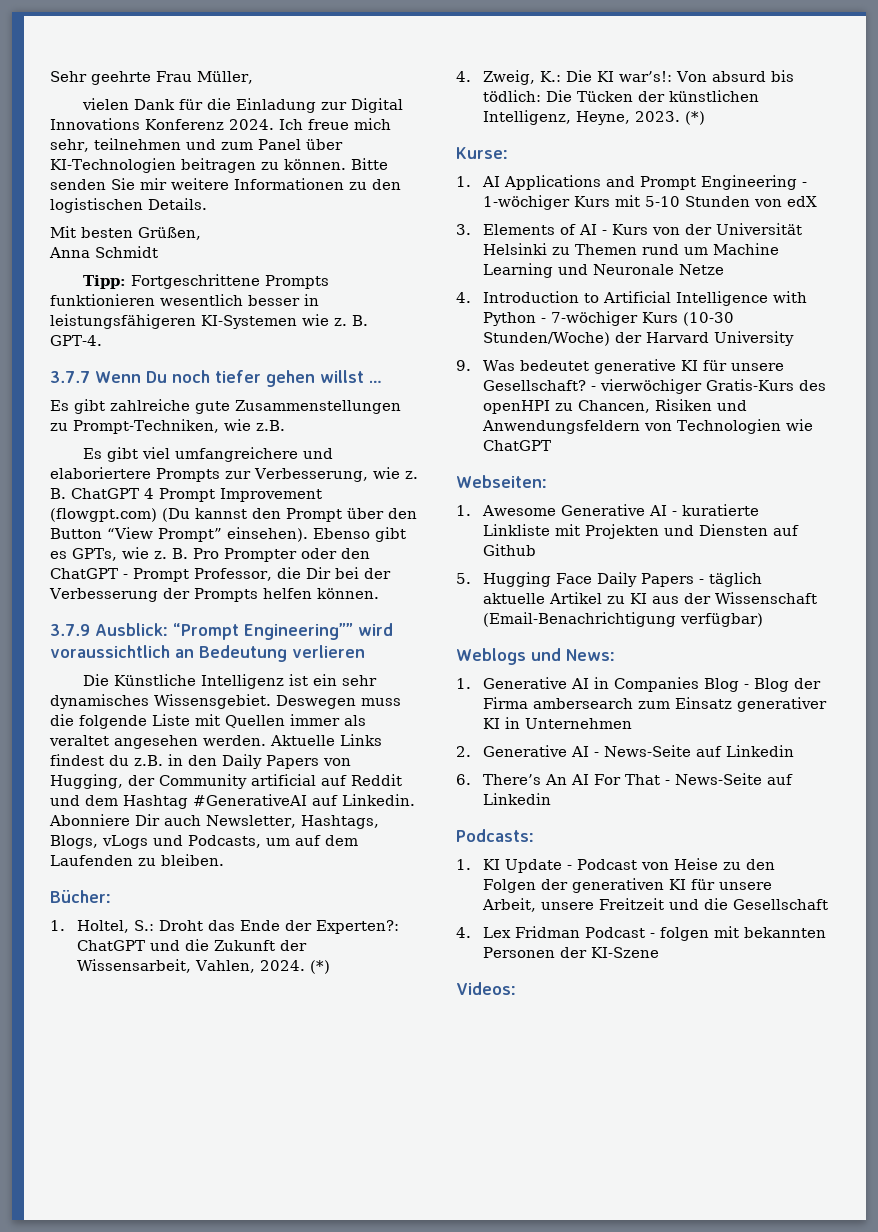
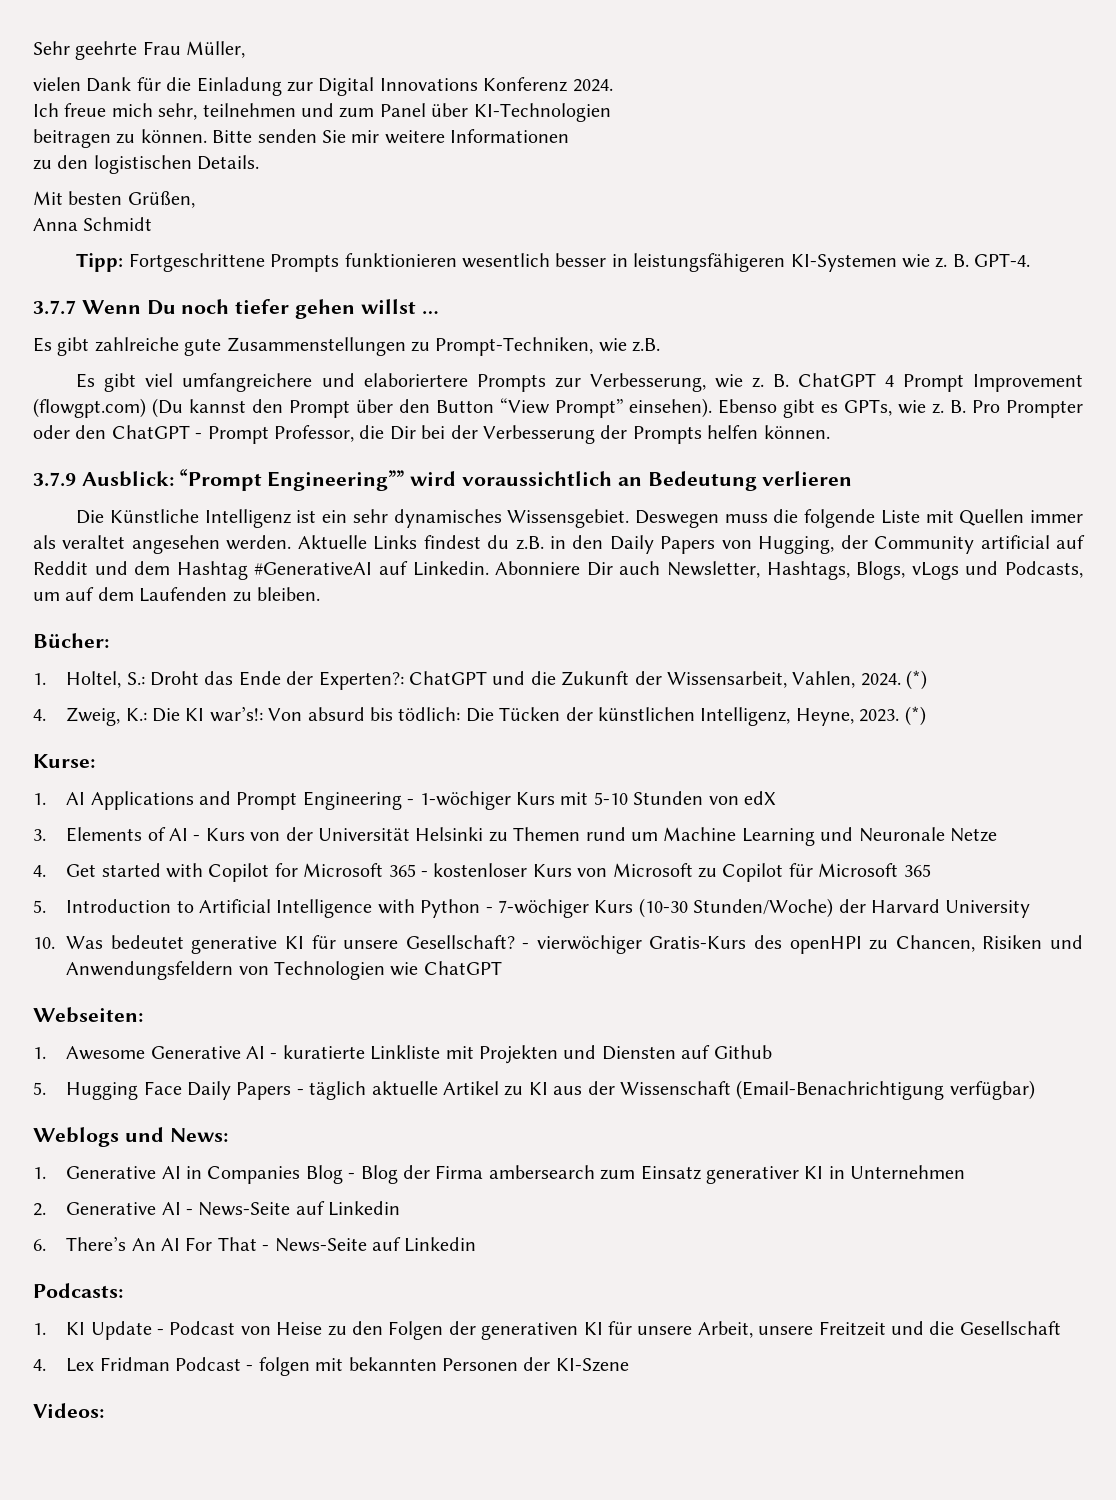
(274, 124) none -> (613, 85) //
(176, 165) none -> (611, 112) //
(344, 184) none -> (570, 136) //
(471, 297) none -> [66,863,931,882] [33,900,46,913] Get started with Copilot for Microsoft 365 - kostenloser Kurs von Microsoft zu Copilot für Microsoft 365 // 5.
[456,360,471,371] 9. -> [33,937,55,949] 10.

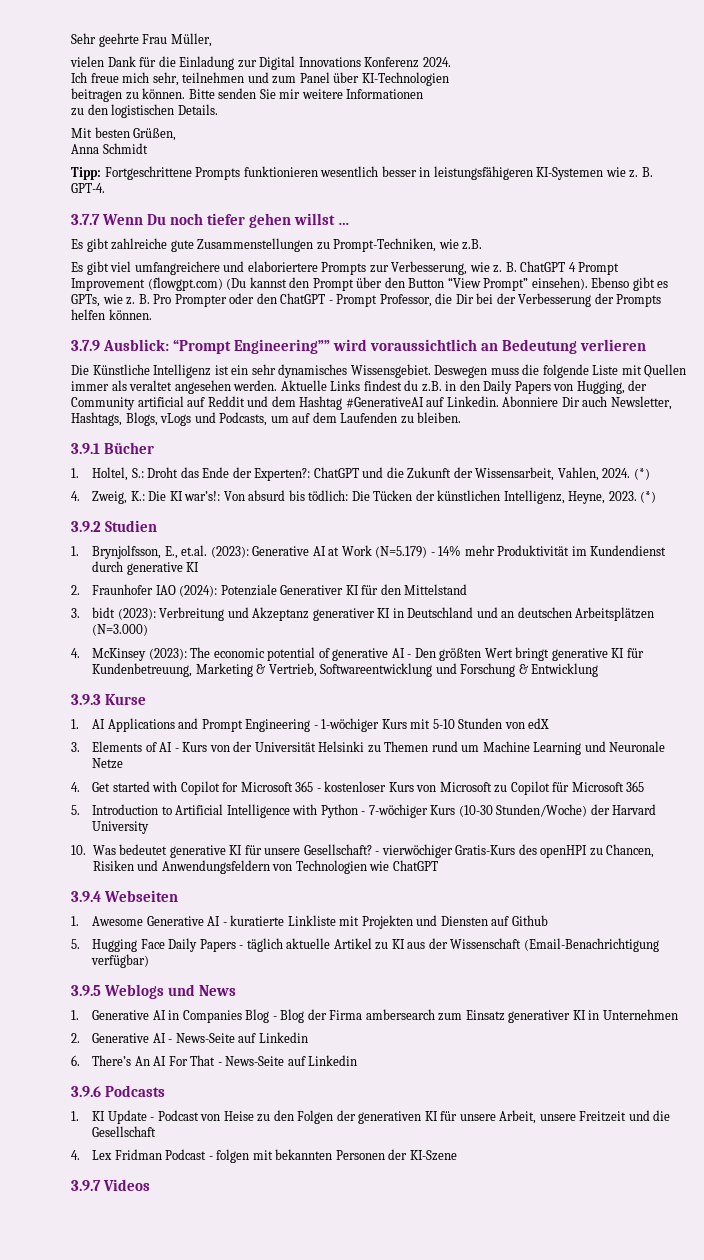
[33,633,109,648] Bücher: -> [71,442,155,454] 3.9.1 Bücher
[33,754,95,768] Kurse: -> [71,520,158,532] [71,545,667,559] [92,561,200,575] [71,584,468,597] [71,607,655,621] [92,624,149,636] [71,647,644,661] [92,663,599,677] [71,694,147,705] 3.9.2 Studien // 1. Brynjolfsson, E., et.al. (2023): Generative AI at Work (N=5.179) - 14% mehr Produktivität im Kundendienst durch generative KI // 2. Fraunhofer IAO (2024): Potenziale Generativer KI für den Mittelstand // 3. bidt (2023): Verbreitung und Akzeptanz generativer KI in Deutschland und an deutschen Arbeitsplätzen (N=3.000) // 4. McKinsey (2023): The economic potential of generative AI - Den größten Wert bringt generative KI für Kundenbetreuung, Marketing & Vertrieb, Softwareentwicklung und Forschung & Entwicklung // 3.9.3 Kurse
[33,1007,143,1023] Webseiten: -> [71,890,179,902] 3.9.4 Webseiten
(1035, 1090) none -> [71,985,101,996] 3.9.5
[169,1128,228,1142] News: -> [199,985,237,996] News
[33,1283,123,1298] Podcasts: -> [71,1085,166,1097] 3.9.6 Podcasts
[33,1403,104,1418] Videos: -> [71,1179,151,1191] 3.9.7 Videos

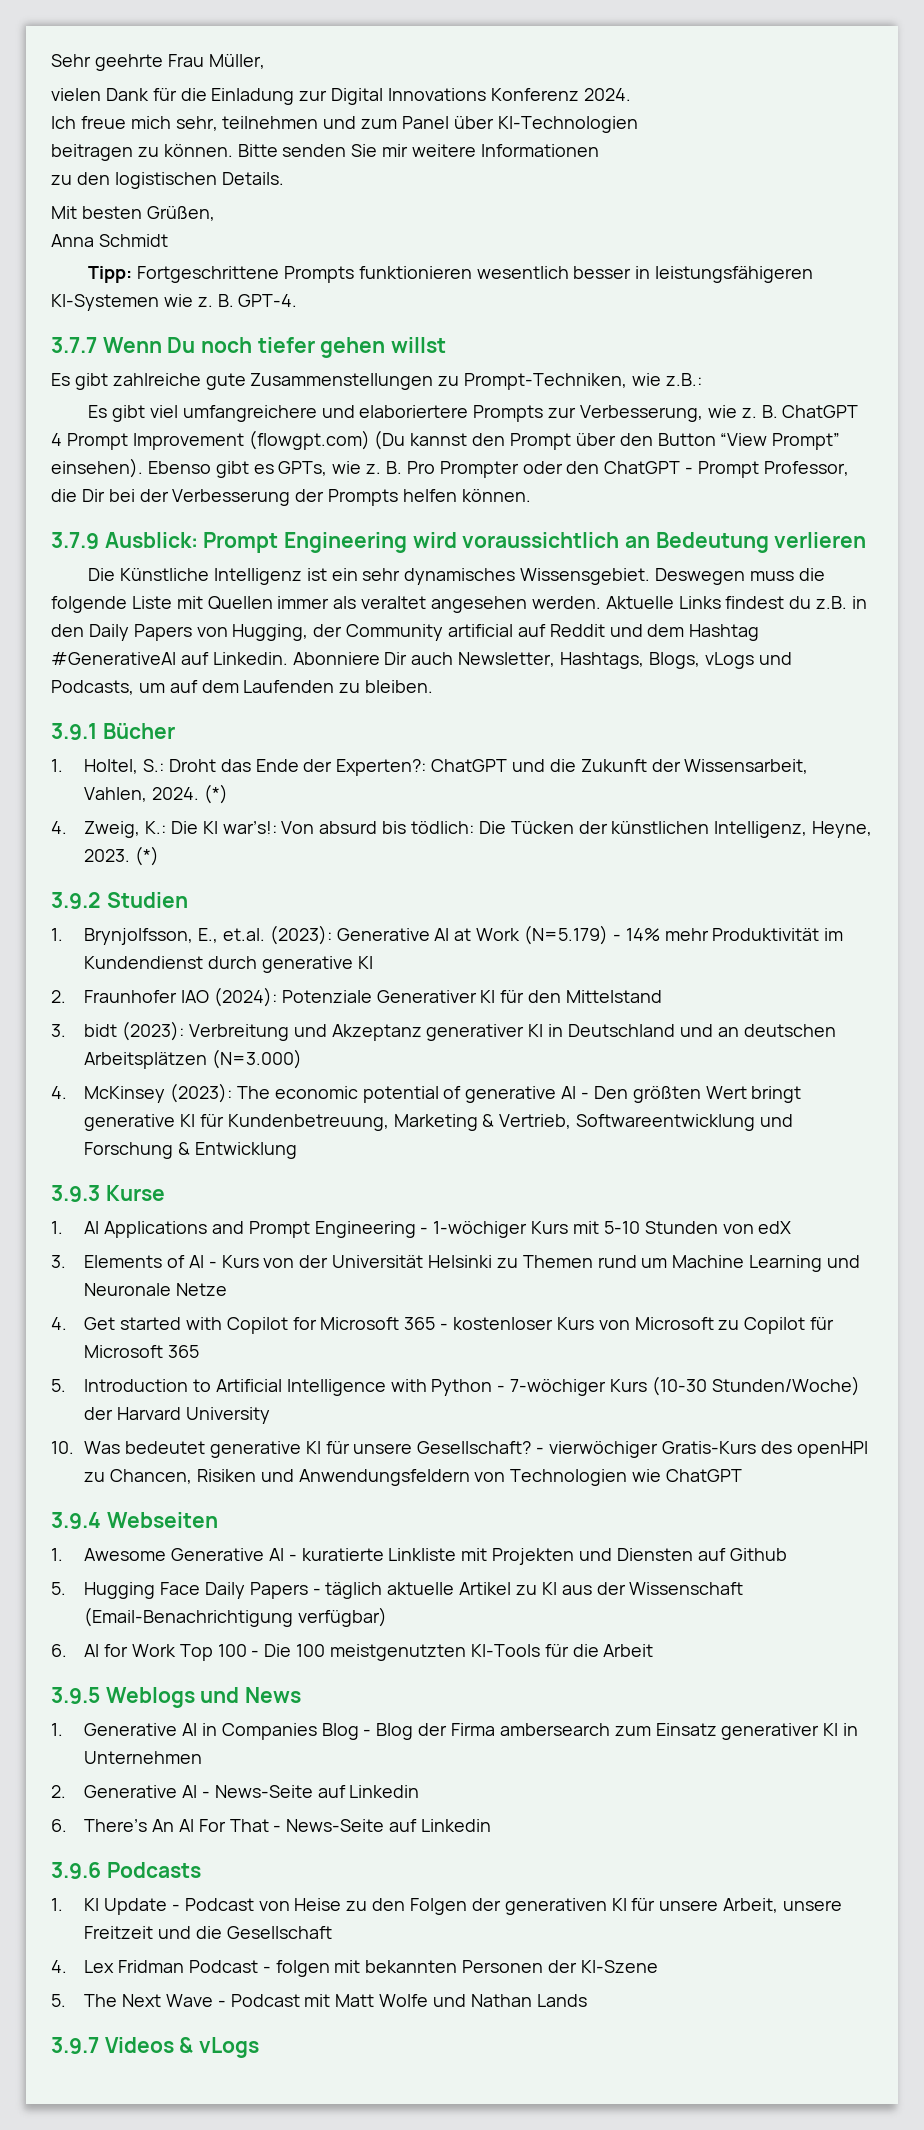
[338,222,351,225] … -> (447, 345) none
[462,239,483,250] z.B. -> [665,373,702,386] z.B.:
[173,339,331,354] “Prompt Engineering”” -> [203,532,408,553] Prompt Engineering
(150, 961) none -> [51,1644,654,1661] // 6. AI for Work Top 100 - Die 100 meistgenutzten KI-Tools für die Arbeit
(457, 1155) none -> [51,1994,587,2007] // 5. The Next Wave - Podcast mit Matt Wolfe und Nathan Lands
(151, 1185) none -> [179,2037,260,2058] & vLogs

